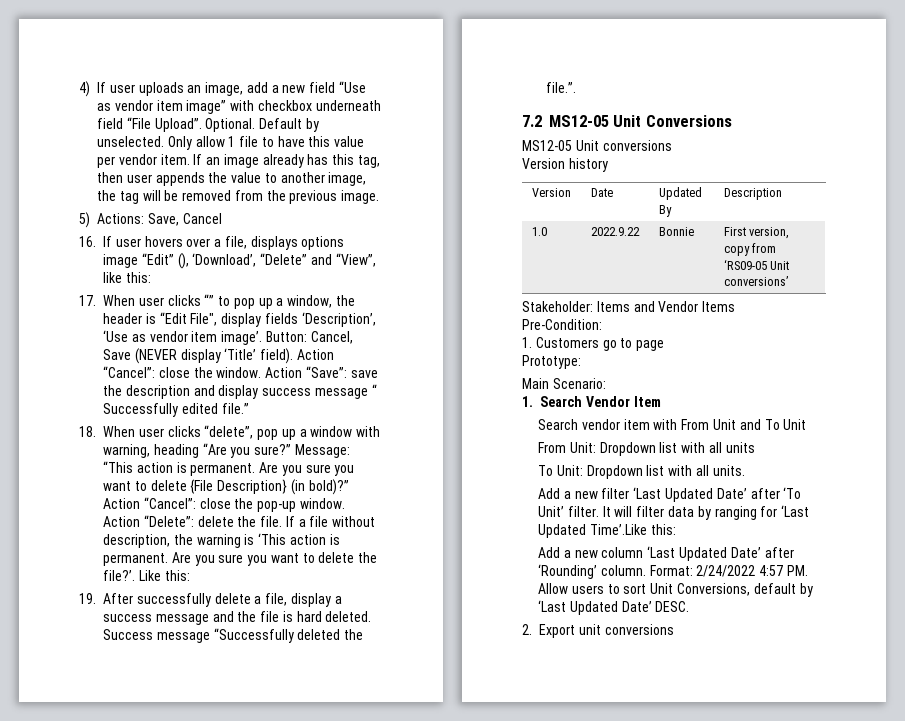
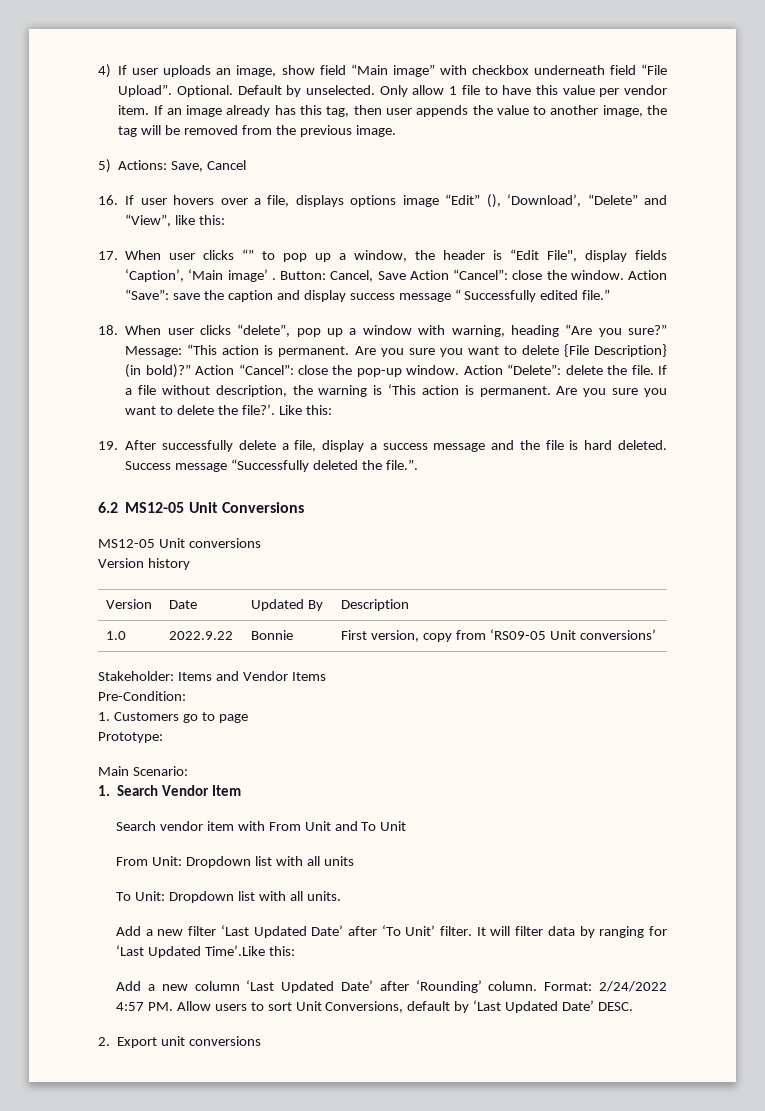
[246,81,367,93] [97,100,183,111] add a new field “Use as vendor item -> [281,64,388,75] show field “Main
[301,312,376,327] [103,330,353,345] [103,348,294,364] ‘Description’, ‘Use as vendor item image’. Button: Cancel, Save (NEVER display ‘Title’ field). -> [125,269,406,282] ‘Caption’, ‘Main image’ . Button: Cancel, Save
[125,385,190,399] description -> [227,290,273,302] caption
[522,115,542,127] 7.2 -> [98,502,118,513] 6.2

